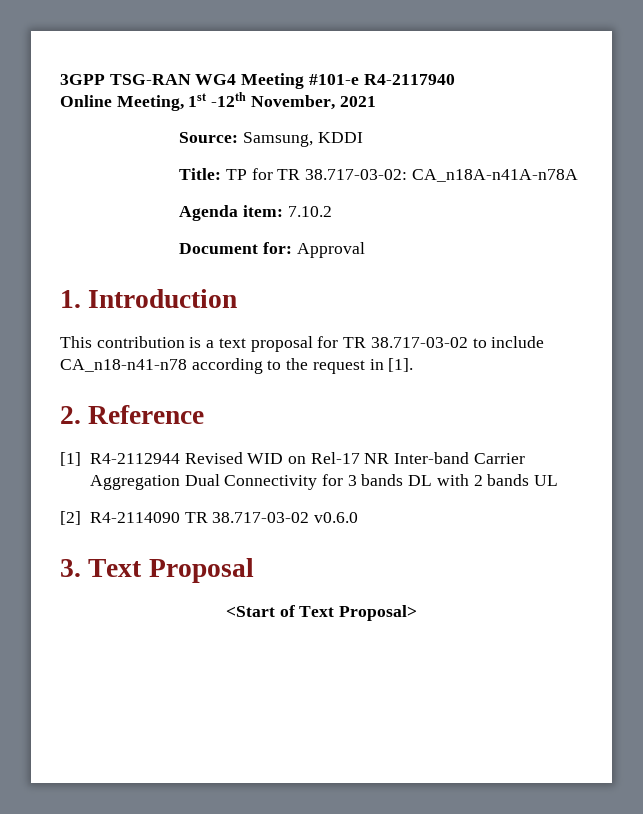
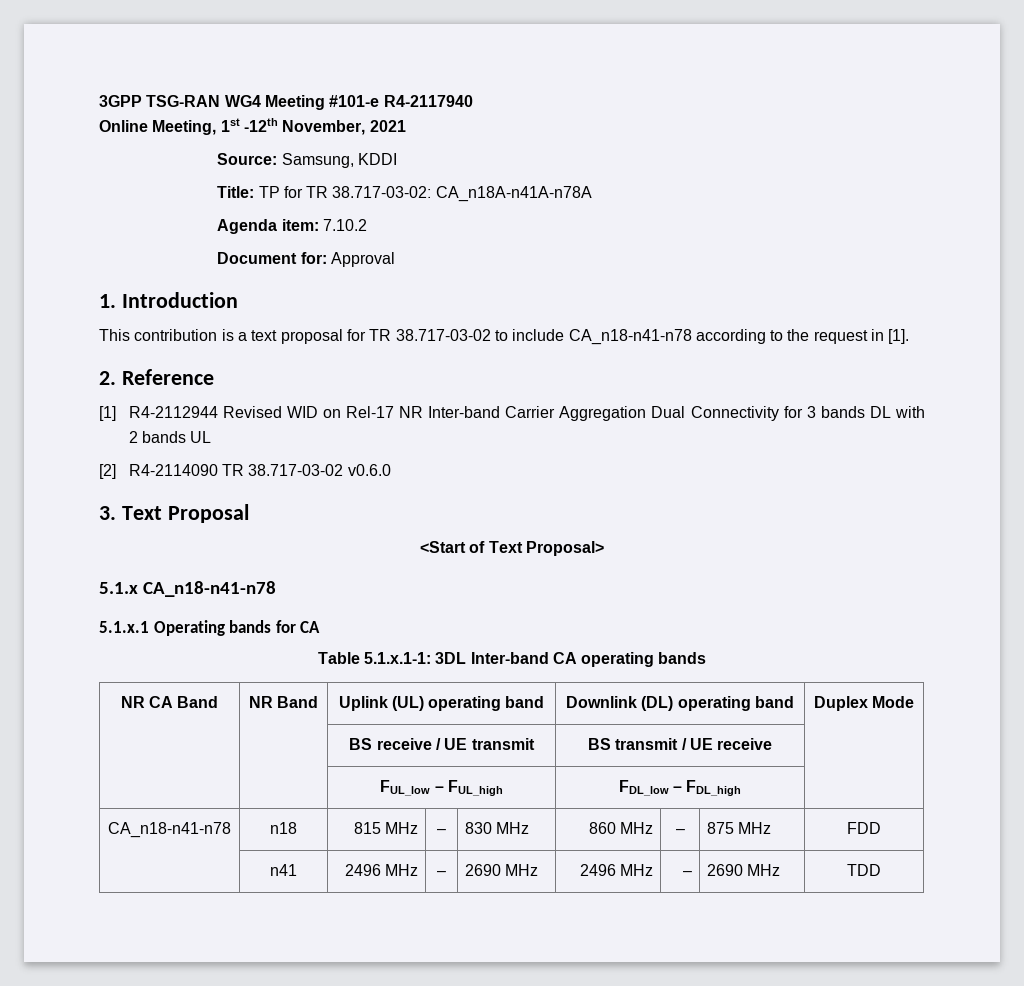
(418, 613) none -> [99,581,276,597] [99,620,321,636] [317,652,707,667] [120,696,219,708] [248,696,319,708] [338,696,545,711] [566,696,794,711] [813,696,915,711] [349,738,535,750] [587,738,773,750] [380,780,503,796] [618,780,742,796] [108,822,231,838] [270,822,297,834] [353,822,418,834] [437,829,446,834] [465,822,530,834] [588,822,653,834] [675,829,685,834] [707,822,772,834] [847,822,881,834] [270,864,297,876] [344,864,418,876] [437,871,446,876] [465,864,539,876] [579,864,653,876] [682,871,692,876] [707,864,781,876] [847,864,881,876] // 5.1.x CA_n18-n41-n78 // 5.1.x.1 Operating bands for CA // Table 5.1.x.1-1: 3DL Inter-band CA operating bands // NR CA Band | NR Band | Uplink (UL) operating band | Downlink (DL) operating band | Duplex Mode // | | BS receive / UE transmit | BS transmit / UE receive | // | | FUL_low – FUL_high | FDL_low – FDL_high | // CA_n18-n41-n78 | n18 | 815 MHz | – | 830 MHz | 860 MHz | – | 875 MHz | FDD // | n41 | 2496 MHz | – | 2690 MHz | 2496 MHz | – | 2690 MHz | TDD

